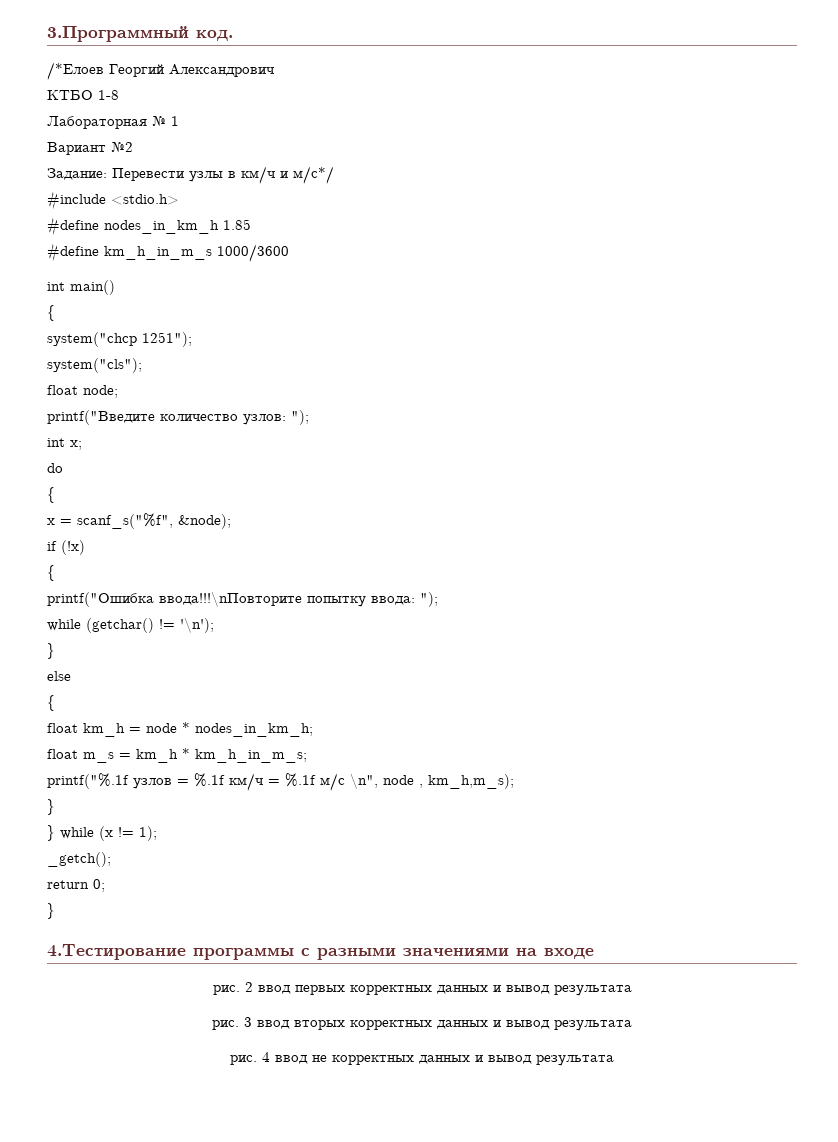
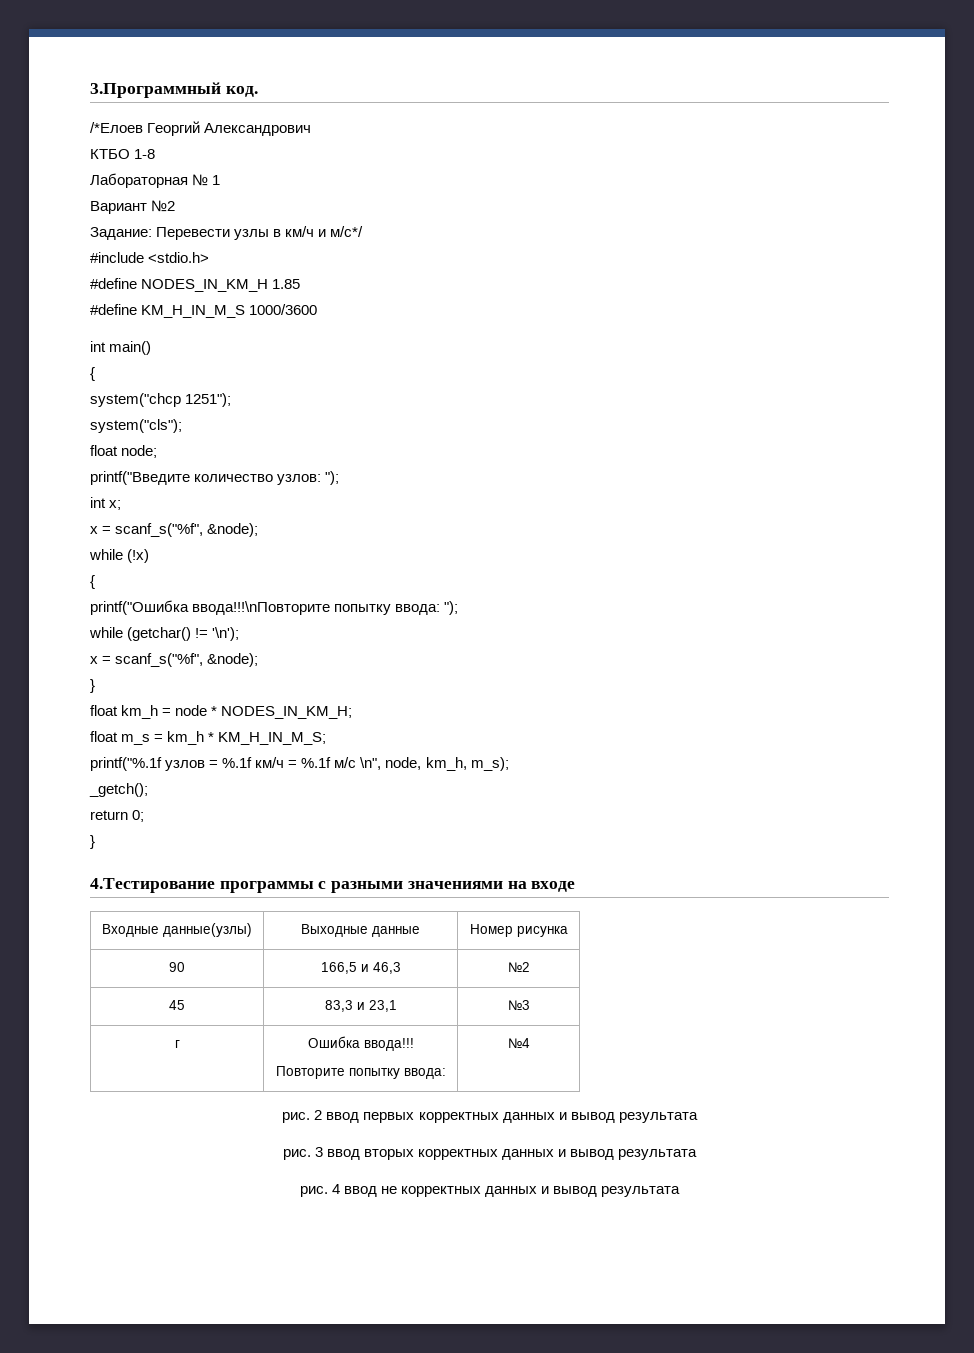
[104,220,219,234] nodes_in_km_h -> [141,279,269,292] NODES_IN_KM_H
[104,246,212,260] km_h_in_m_s -> [141,305,246,318] KM_H_IN_M_S
[47,463,63,473] [47,487,55,503] [47,513,231,529] [47,541,57,551] // do // { // x = scanf_s("%f", &node); // if -> [90,523,259,537] [89,549,123,560] // x = scanf_s("%f", &node); // while
[47,643,55,659] [47,671,71,681] [47,695,55,711] // } // else // { -> [90,653,259,667] [90,679,95,693] // x = scanf_s("%f", &node); // }
[195,723,313,737] nodes_in_km_h; -> [221,706,353,719] NODES_IN_KM_H;
[195,749,307,763] km_h_in_m_s; -> [218,732,327,745] KM_H_IN_M_S;
[383,774,514,789] [47,799,55,815] [47,825,157,841] node , km_h,m_s); // } // } while (x != 1); -> [385,757,509,771] node, km_h, m_s);
(594, 953) none -> [102,923,252,937] [301,924,420,937] [469,924,568,937] [169,962,185,972] [320,962,401,974] [507,962,530,972] [169,1000,185,1010] [324,1000,397,1012] [507,1000,530,1010] [174,1040,180,1048] [307,1036,414,1051] [275,1066,446,1079] [507,1038,530,1048] // Входные данные(узлы) | Выходные данные | Номер рисунка // 90 | 166,5 и 46,3 | №2 // 45 | 83,3 и 23,1 | №3 // г | Ошибка ввода!!! // Повторите попытку ввода: | №4

